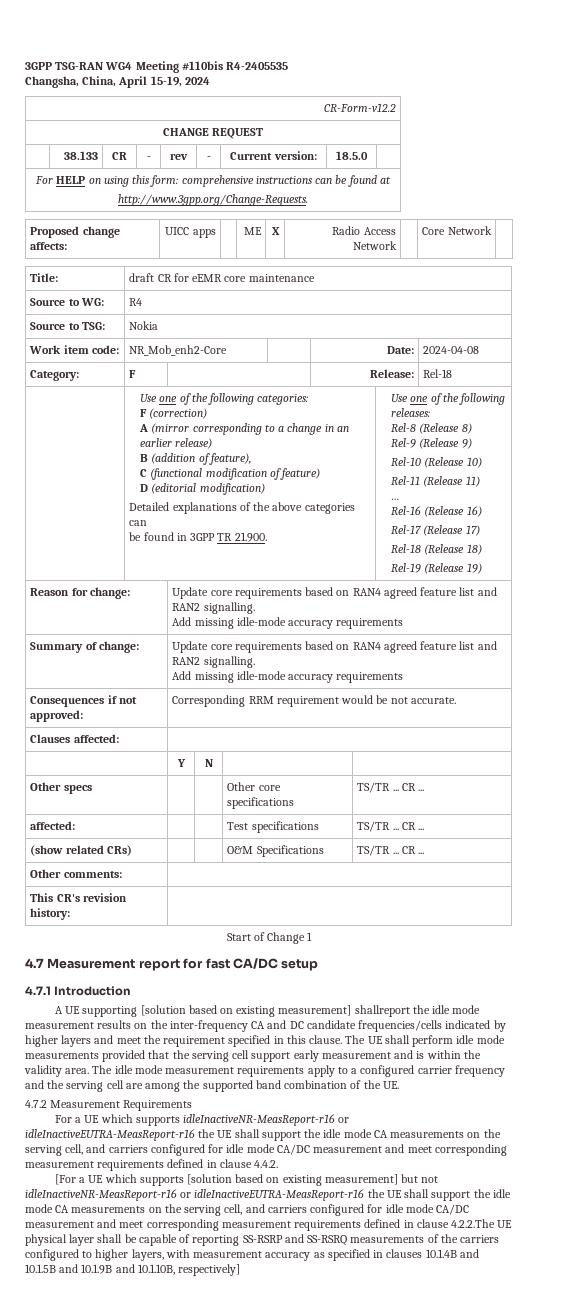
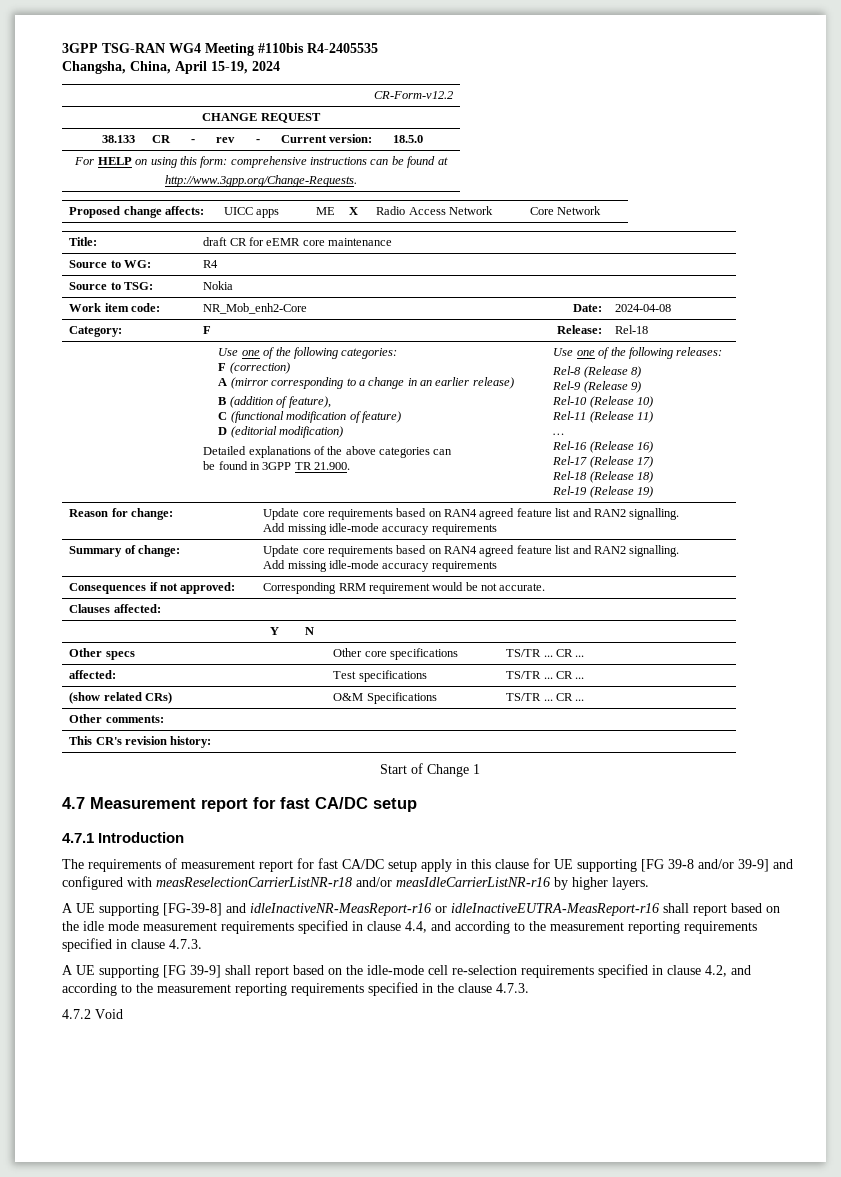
[54,1005,481,1017] [25,1020,506,1032] [25,1035,505,1047] [25,1050,481,1062] [24,1065,505,1077] [25,1080,399,1092] [25,1100,193,1111] [54,1114,350,1126] [25,1129,501,1141] [25,1144,507,1156] [25,1159,279,1171] [54,1174,439,1186] [25,1189,511,1201] [25,1204,470,1216] [25,1219,513,1231] [25,1234,500,1246] [25,1249,479,1261] [25,1264,241,1276] A UE supporting [solution based on existing measurement] shallreport the idle mode measurement results on the inter-frequency CA and DC candidate frequencies/cells indicated by higher layers and meet the requirement specified in this clause. The UE shall perform idle mode measurements provided that the serving cell support early measurement and is within the validity area. The idle mode measurement requirements apply to a configured carrier frequency and the serving cell are among the supported band combination of the UE. // 4.7.2 Measurement Requirements // For a UE which supports idleInactiveNR-MeasReport-r16 or idleInactiveEUTRA-MeasReport-r16 the UE shall support the idle mode CA measurements on the serving cell, and carriers configured for idle mode CA/DC measurement and meet corresponding measurement requirements defined in clause 4.4.2. // [For a UE which supports [solution based on existing measurement] but not idleInactiveNR-MeasReport-r16 or idleInactiveEUTRA-MeasReport-r16 the UE shall support the idle mode CA measurements on the serving cell, and carriers configured for idle mode CA/DC measurement and meet corresponding measurement requirements defined in clause 4.2.2.The UE physical layer shall be capable of reporting SS-RSRP and SS-RSRQ measurements of the carriers configured to higher layers, with measurement accuracy as specified in clauses 10.1.4B and 10.1.5B and 10.1.9B and 10.1.10B, respectively] -> [62,858,793,872] [62,876,649,890] [62,903,780,916] [62,920,757,934] [62,938,202,952] [62,964,751,978] [62,982,529,996] [62,1009,123,1019] The requirements of measurement report for fast CA/DC setup apply in this clause for UE supporting [FG 39-8 and/or 39-9] and configured with measReselectionCarrierListNR-r18 and/or measIdleCarrierListNR-r16 by higher layers. // A UE supporting [FG-39-8] and idleInactiveNR-MeasReport-r16 or idleInactiveEUTRA-MeasReport-r16 shall report based on the idle mode measurement requirements specified in clause 4.4, and according to the measurement reporting requirements specified in clause 4.7.3. // A UE supporting [FG 39-9] shall report based on the idle-mode cell re-selection requirements specified in clause 4.2, and according to the measurement reporting requirements specified in the clause 4.7.3. // 4.7.2 Void

